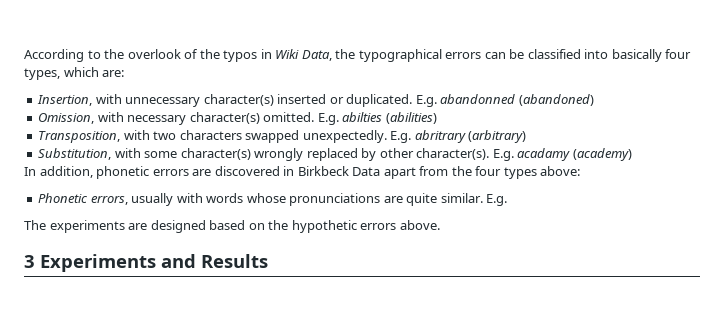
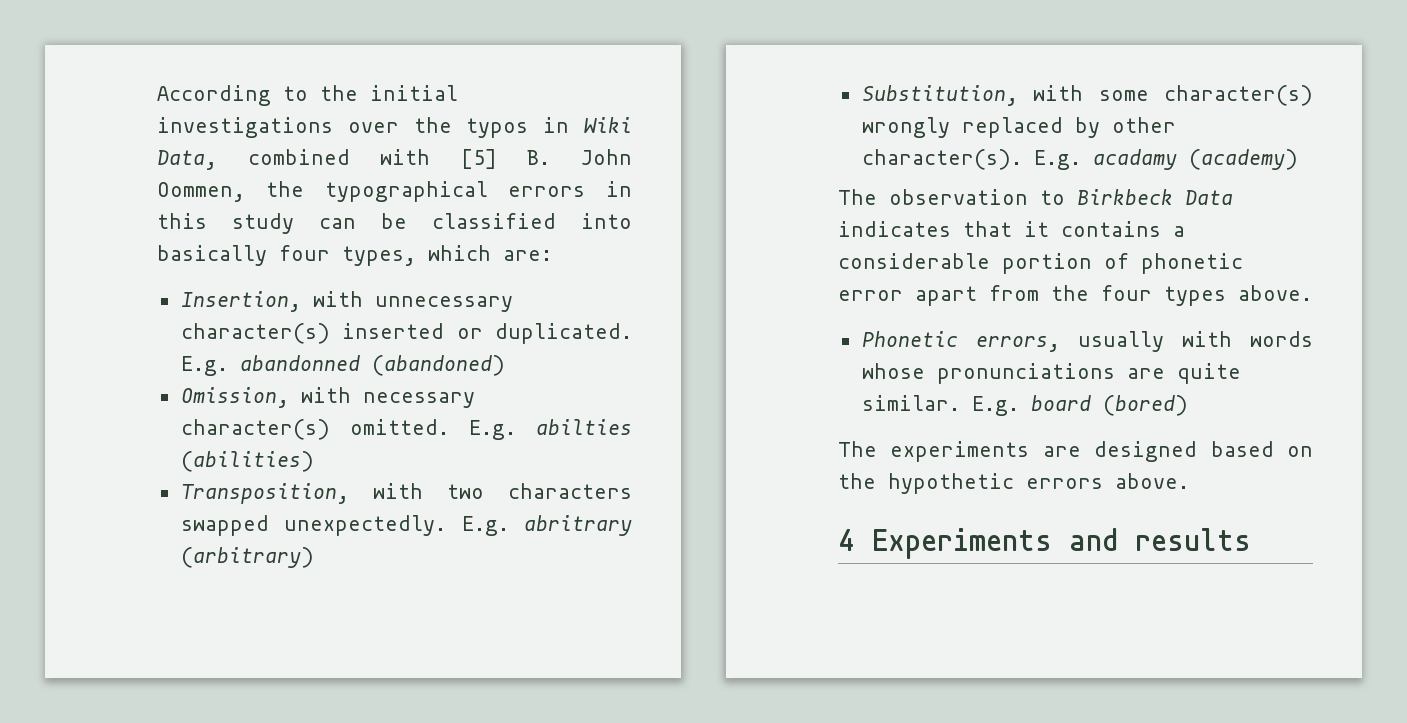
[127,49,199,59] overlook of -> [370,85,458,101] [157,117,399,138] initial investigations over
[335,49,482,62] the typographical errors -> [247,149,632,169] [157,181,632,202] [157,213,294,234] combined with [5] B. John Oommen, the typographical errors in this study
[24,166,381,179] In addition, phonetic errors are discovered in Birkbeck Data -> [838,189,1233,205] [838,221,1185,237] [838,253,1243,274] [838,290,903,301] The observation to Birkbeck Data indicates that it contains a considerable portion of phonetic error
[540,166,581,176] above: -> [1238,285,1312,301] above.
(508, 200) none -> [1030,395,1188,416] board (bored)
[24,255,35,268] 3 -> [838,529,855,551] 4
[201,254,268,268] Results -> [1135,528,1251,551] results

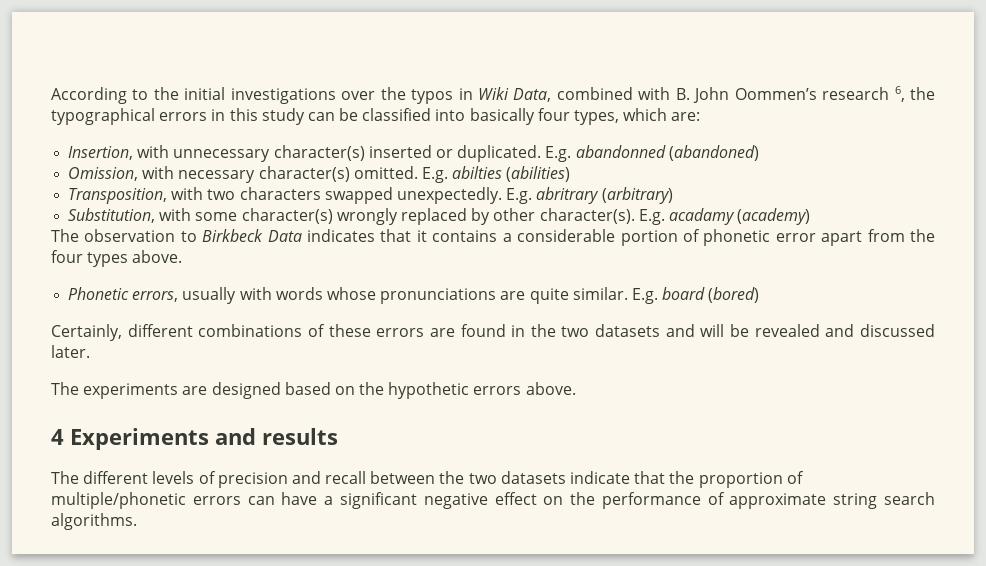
[460,149,497,169] [5] -> (671, 93) none
[157,182,245,202] Oommen, -> [734,86,905,102] Oommen’s research 6,
(1188, 405) none -> [51,324,935,341] [51,345,90,358] // Certainly, different combinations of these errors are found in the two datasets and will be revealed and discussed later.
(1251, 539) none -> [51,471,804,488] [51,492,936,509] [51,513,137,530] // The different levels of precision and recall between the two datasets indicate that the proportion of multiple/phonetic errors can have a significant negative effect on the performance of approximate string search algorithms.

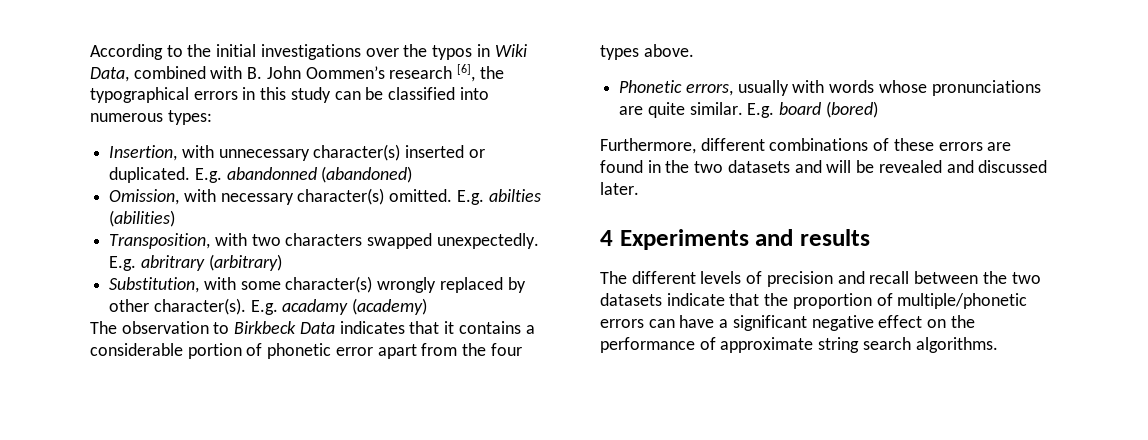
[894,86,905,102] 6, -> [457,64,476,82] [6],
[469,108,701,125] basically four types, which are: -> [90,110,212,125] numerous types:
[51,324,122,341] Certainly, -> [600,138,696,154] Furthermore,
[51,382,576,399] // The experiments are designed based on the hypothetic errors above. -> (639, 188) none

